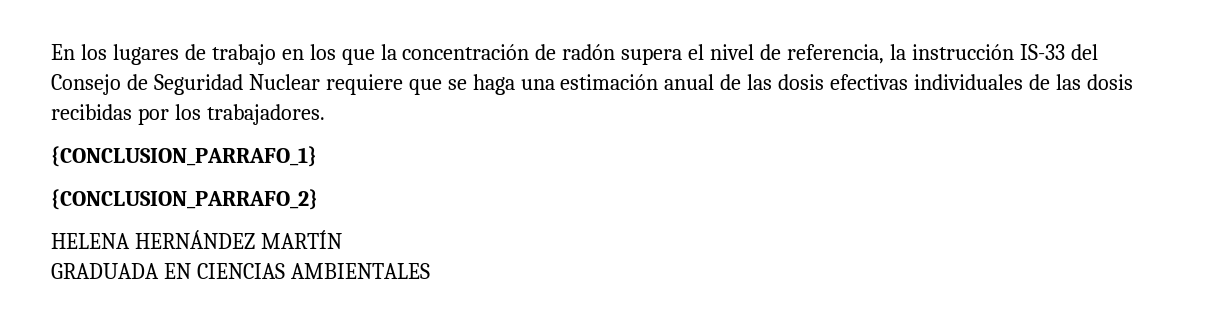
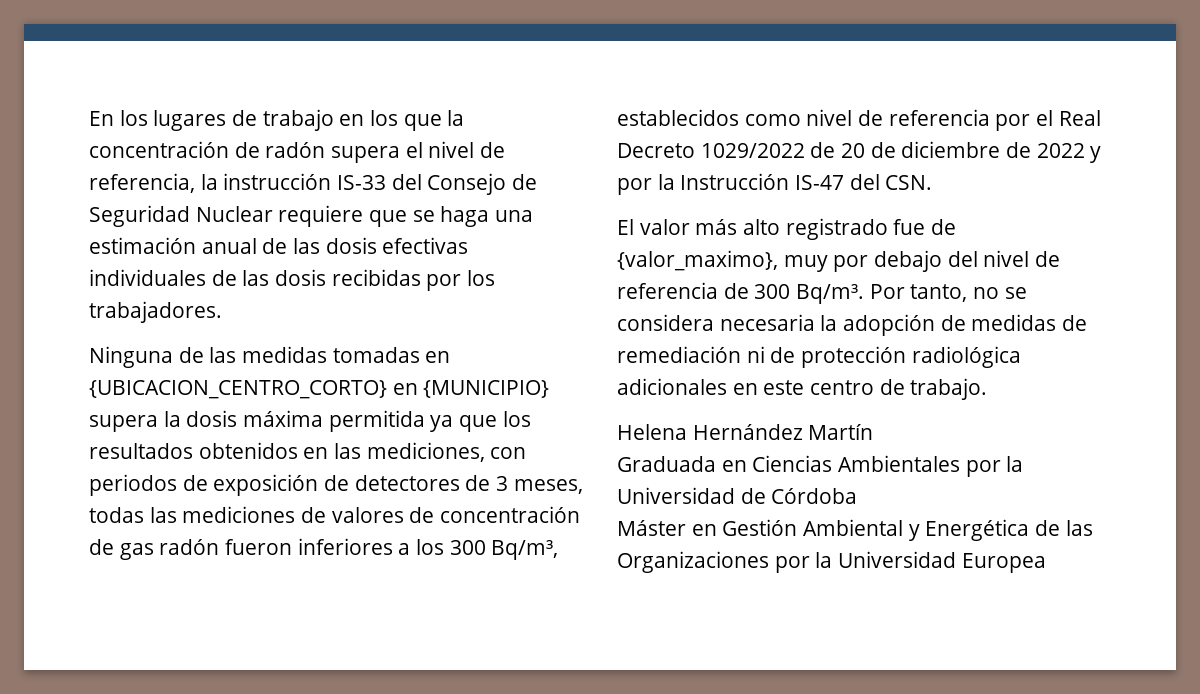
[51,146,317,167] [51,189,318,210] [51,230,342,249] [51,263,430,279] {CONCLUSION_PARRAFO_1} // {CONCLUSION_PARRAFO_2} // HELENA HERNÁNDEZ MARTÍN // GRADUADA EN CIENCIAS AMBIENTALES -> [89,346,451,368] [89,380,550,399] [89,410,531,432] [89,442,527,462] [89,474,583,496] [89,506,581,523] [89,538,559,560] [617,109,1101,131] [617,141,1102,163] [617,173,933,195] [617,218,957,240] [617,250,1061,272] [617,282,1027,304] [617,314,1088,336] [617,346,1021,368] [617,378,988,400] [617,424,874,440] [617,455,1024,477] [617,487,858,504] [617,519,1093,541] [617,551,1046,573] Ninguna de las medidas tomadas en {UBICACION_CENTRO_CORTO} en {MUNICIPIO} supera la dosis máxima permitida ya que los resultados obtenidos en las mediciones, con periodos de exposición de detectores de 3 meses, todas las mediciones de valores de concentración de gas radón fueron inferiores a los 300 Bq/m³, establecidos como nivel de referencia por el Real Decreto 1029/2022 de 20 de diciembre de 2022 y por la Instrucción IS-47 del CSN. // El valor más alto registrado fue de {valor_maximo}, muy por debajo del nivel de referencia de 300 Bq/m³. Por tanto, no se considera necesaria la adopción de medidas de remediación ni de protección radiológica adicionales en este centro de trabajo. // Helena Hernández Martín // Graduada en Ciencias Ambientales por la Universidad de Córdoba // Máster en Gestión Ambiental y Energética de las Organizaciones por la Universidad Europea

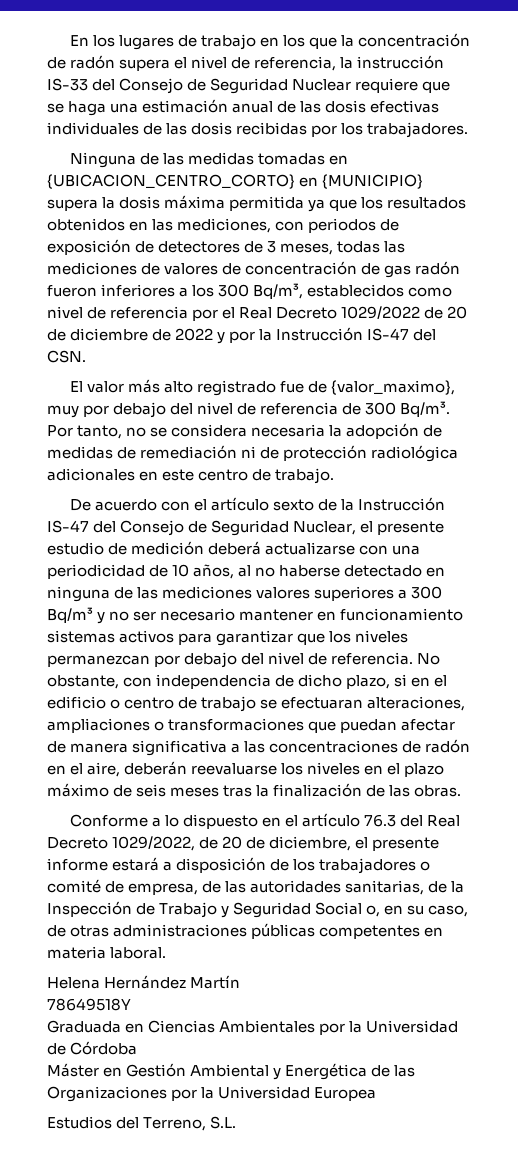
(988, 389) none -> [69,497,445,511] [47,520,445,536] [47,541,421,555] [47,564,446,579] [47,586,443,602] [47,607,464,624] [47,630,409,646] [47,652,441,668] [47,674,448,689] [47,696,466,712] [47,718,456,733] [47,739,471,756] [47,761,445,777] [47,783,462,797] [69,813,460,829] [47,836,440,851] [47,857,431,874] [47,879,465,895] [47,901,469,918] [47,923,444,939] [47,946,167,959] // De acuerdo con el artículo sexto de la Instrucción IS-47 del Consejo de Seguridad Nuclear, el presente estudio de medición deberá actualizarse con una periodicidad de 10 años, al no haberse detectado en ninguna de las mediciones valores superiores a 300 Bq/m³ y no ser necesario mantener en funcionamiento sistemas activos para garantizar que los niveles permanezcan por debajo del nivel de referencia. No obstante, con independencia de dicho plazo, si en el edificio o centro de trabajo se efectuaran alteraciones, ampliaciones o transformaciones que puedan afectar de manera significativa a las concentraciones de radón en el aire, deberán reevaluarse los niveles en el plazo máximo de seis meses tras la finalización de las obras. // Conforme a lo dispuesto en el artículo 76.3 del Real Decreto 1029/2022, de 20 de diciembre, el presente informe estará a disposición de los trabajadores o comité de empresa, de las autoridades sanitarias, de la Inspección de Trabajo y Seguridad Social o, en su caso, de otras administraciones públicas competentes en materia laboral.
(874, 432) none -> [47,998,131,1011] // 78649518Y
(1046, 563) none -> [47,1116,237,1131] // Estudios del Terreno, S.L.

